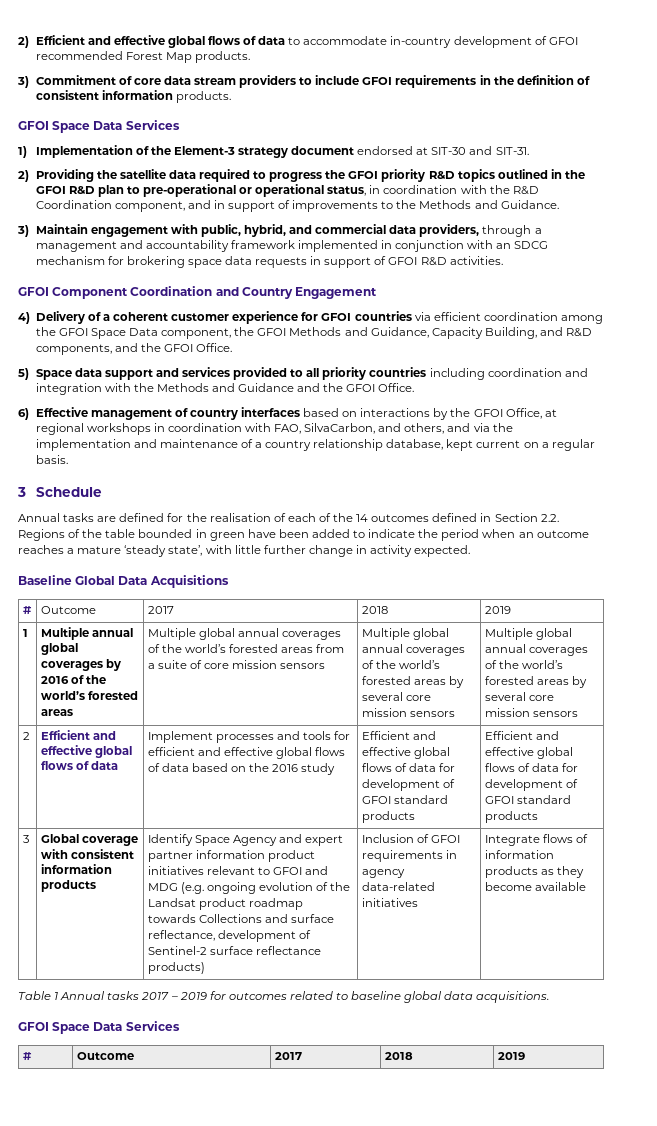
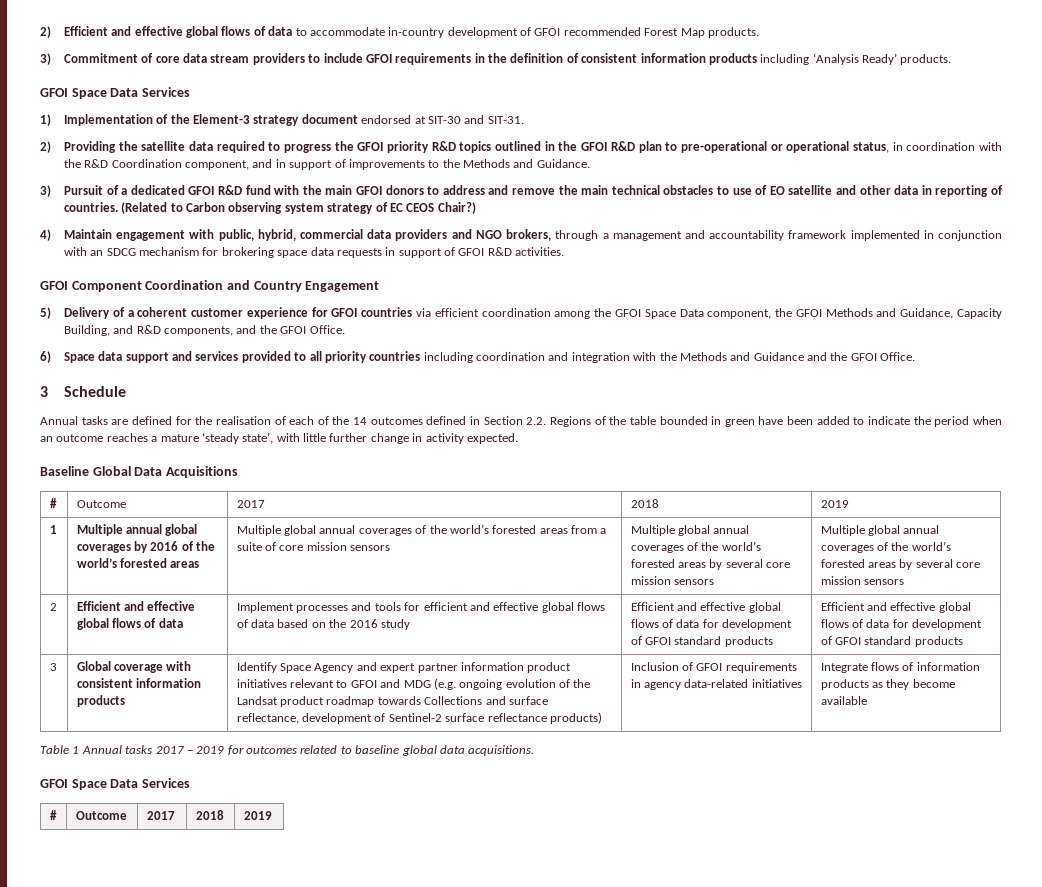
(173, 95) none -> [708,53,898,65] products including ‘Analysis Ready’
(29, 231) none -> [63,185,1003,197] [63,202,476,214] [40,229,51,241] Pursuit of a dedicated GFOI R&D fund with the main GFOI donors to address and remove the main technical obstacles to use of EO satellite and other data in reporting of countries. (Related to Carbon observing system strategy of EC CEOS Chair?) // 4)
[289,225,313,234] and -> (296, 235) none
[419,224,480,237] providers, -> [395,229,552,241] providers and NGO brokers,
[18,312,30,324] 4) -> [40,307,51,319] 5)
[18,368,29,380] 5) -> [40,351,51,363] 6)
[18,407,557,420] [35,423,513,435] [35,439,595,451] [35,455,68,464] // 6) Effective management of country interfaces based on interactions by the GFOI Office, at regional workshops in coordination with FAO, SilvaCarbon, and others, and via the implementation and maintenance of a country relationship database, kept current on a regular basis. -> (916, 356) none

